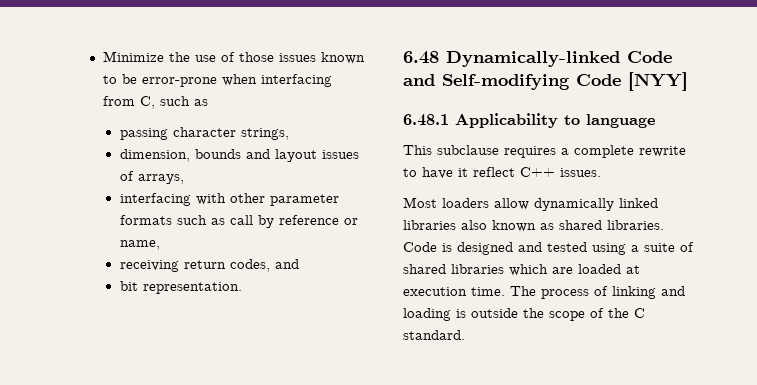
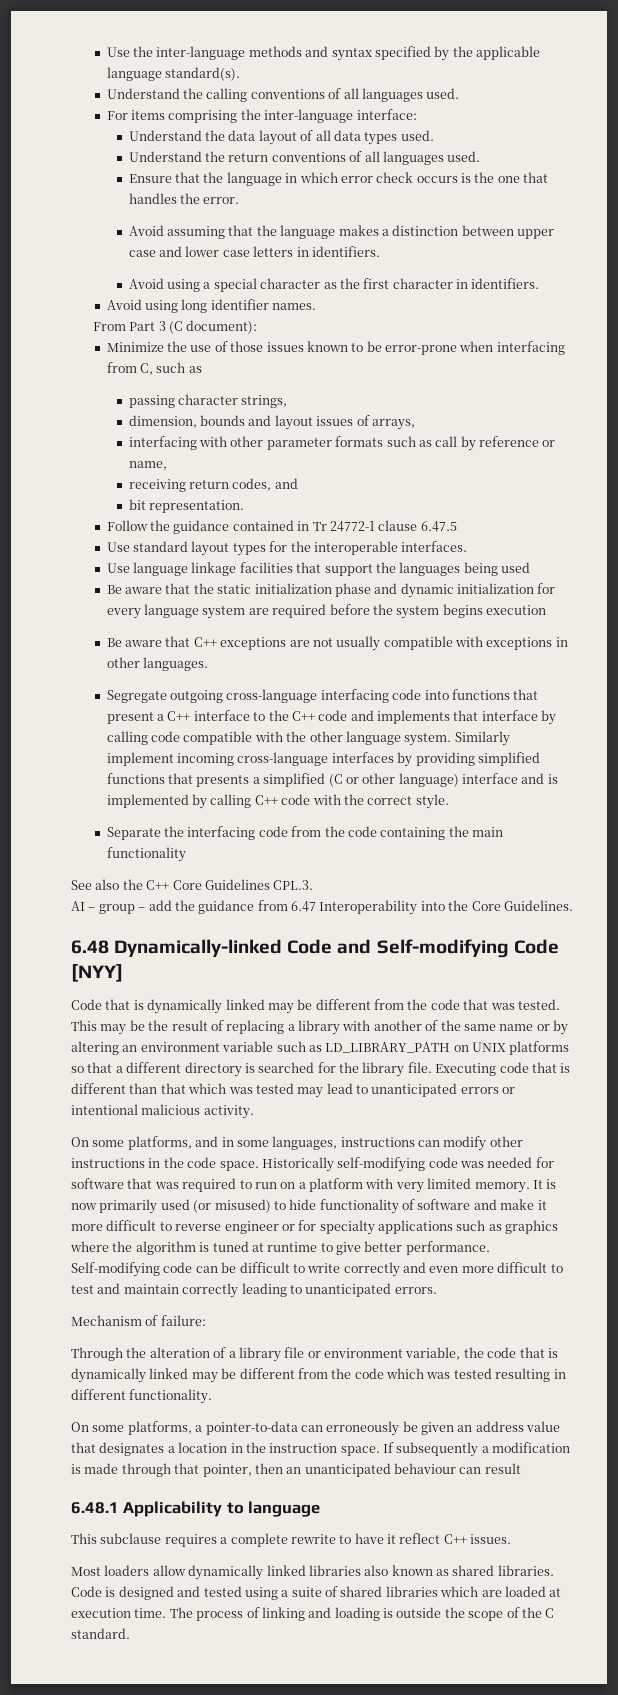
(103, 56) none -> [106,46,541,61] [106,67,241,81] [106,88,460,102] [106,109,417,123] [128,130,434,145] [128,151,481,165] [128,172,549,186] [128,193,240,204] [128,225,555,239] [128,246,380,257] [128,278,540,292] [106,299,317,313] [92,320,258,334] Use the inter-language methods and syntax specified by the applicable language standard(s). // Understand the calling conventions of all languages used. // For items comprising the inter-language interface: // Understand the data layout of all data types used. // Understand the return conventions of all languages used. // Ensure that the language in which error check occurs is the one that handles the error. // Avoid assuming that the language makes a distinction between upper case and lower case letters in identifiers. // Avoid using a special character as the first character in identifiers. // Avoid using long identifier names. // From Part 3 (C document): //
(242, 288) none -> [106,520,457,534] [106,541,468,556] [106,562,531,576] [106,583,556,598] [106,604,547,619] [106,636,568,651] [106,657,209,671] [106,689,539,703] [106,710,557,725] [106,731,510,746] [106,752,540,767] [106,773,558,787] [106,794,449,809] [106,826,504,840] [106,847,186,862] [71,879,314,890] [71,900,573,915] // Follow the guidance contained in Tr 24772-1 clause 6.47.5 // Use standard layout types for the interoperable interfaces. // Use language linkage facilities that support the languages being used // Be aware that the static initialization phase and dynamic initialization for every language system are required before the system begins execution // Be aware that C++ exceptions are not usually compatible with exceptions in other languages. // Segregate outgoing cross-language interfacing code into functions that present a C++ interface to the C++ code and implements that interface by calling code compatible with the other language system. Similarly implement incoming cross-language interfaces by providing simplified functions that presents a simplified (C or other language) interface and is implemented by calling C++ code with the correct style. // Separate the interfacing code from the code containing the main functionality // See also the C++ Core Guidelines CPL.3. // AI – group – add the guidance from 6.47 Interoperability into the Core Guidelines.
(688, 81) none -> [71,999,560,1014] [71,1020,568,1035] [71,1041,570,1055] [71,1062,571,1077] [71,1083,516,1098] [71,1104,254,1119] [71,1136,523,1151] [71,1157,554,1172] [71,1178,557,1193] [71,1199,547,1214] [71,1220,559,1235] [70,1241,490,1255] [71,1262,563,1277] [71,1283,437,1298] [71,1315,206,1326] [71,1347,558,1362] [71,1368,566,1383] [71,1389,213,1404] [71,1421,561,1436] [71,1442,571,1457] [71,1463,521,1477] // Code that is dynamically linked may be different from the code that was tested. This may be the result of replacing a library with another of the same name or by altering an environment variable such as LD_LIBRARY_PATH on UNIX platforms so that a different directory is searched for the library file. Executing code that is different than that which was tested may lead to unanticipated errors or intentional malicious activity. // On some platforms, and in some languages, instructions can modify other instructions in the code space. Historically self-modifying code was needed for software that was required to run on a platform with very limited memory. It is now primarily used (or misused) to hide functionality of software and make it more difficult to reverse engineer or for specialty applications such as graphics where the algorithm is tuned at runtime to give better performance. Self-modifying code can be difficult to write correctly and even more difficult to test and maintain correctly leading to unanticipated errors. // Mechanism of failure: // Through the alteration of a library file or environment variable, the code that is dynamically linked may be different from the code which was tested resulting in different functionality. // On some platforms, a pointer-to-data can erroneously be given an address value that designates a location in the instruction space. If subsequently a modification is made through that pointer, then an unanticipated behaviour can result

